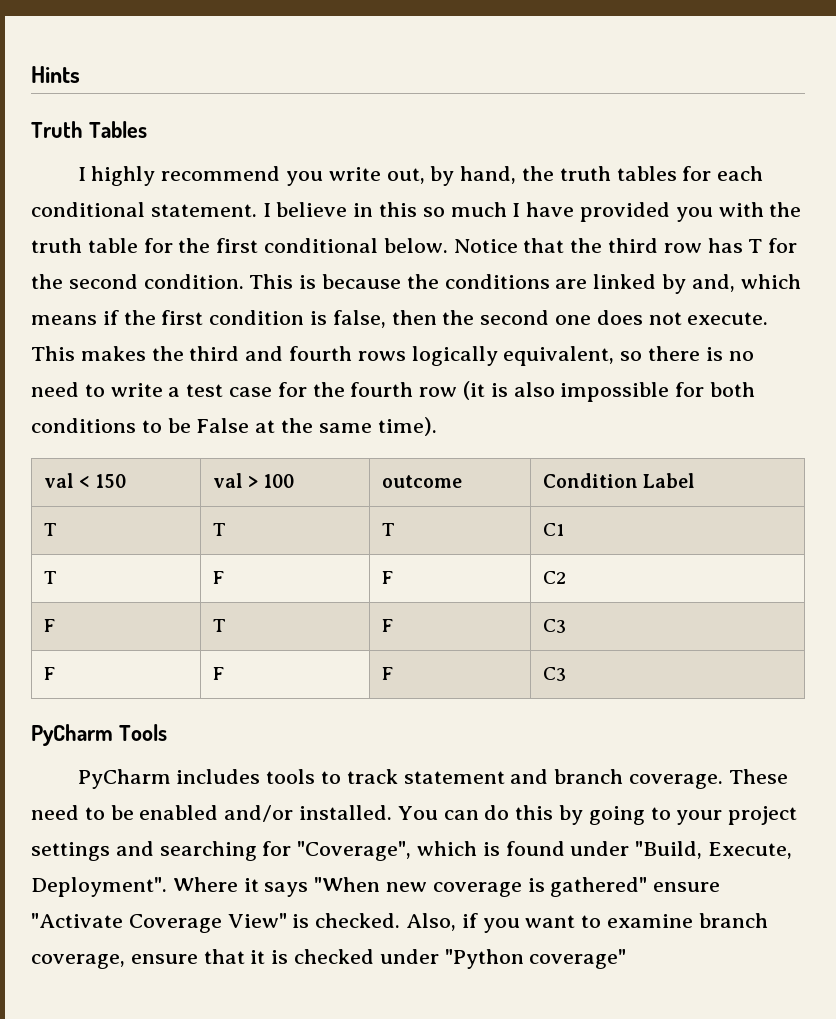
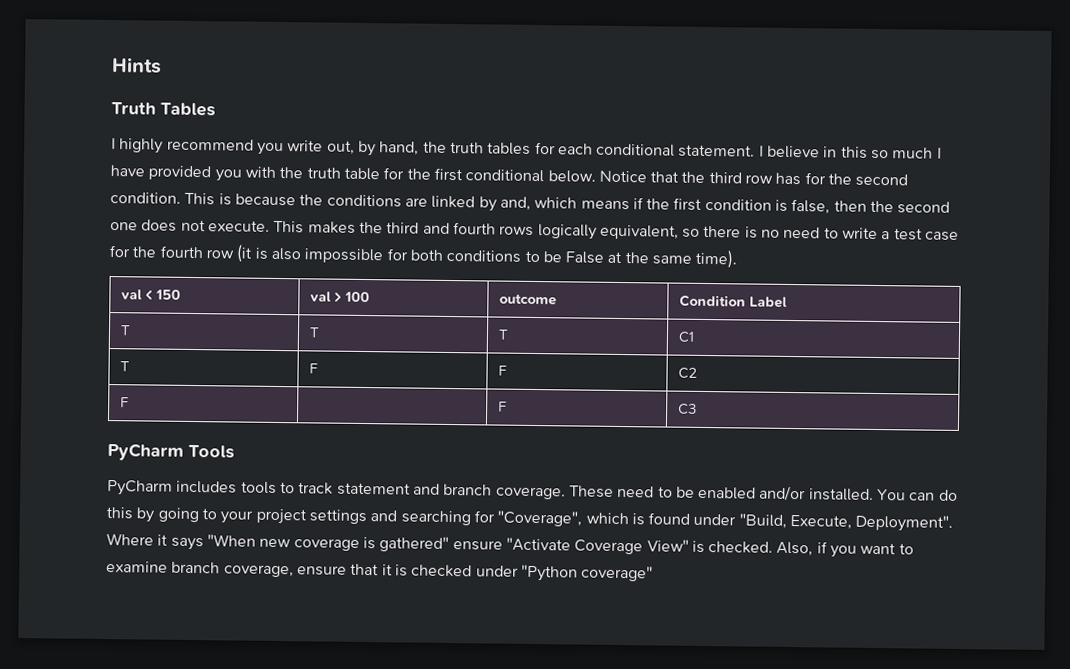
[748,239,763,253] T -> (802, 179) none
[212,619,226,632] [381,619,393,632] [542,619,566,633] [43,667,55,680] [212,667,224,680] T | F | C3 // F | F -> (129, 402) none

